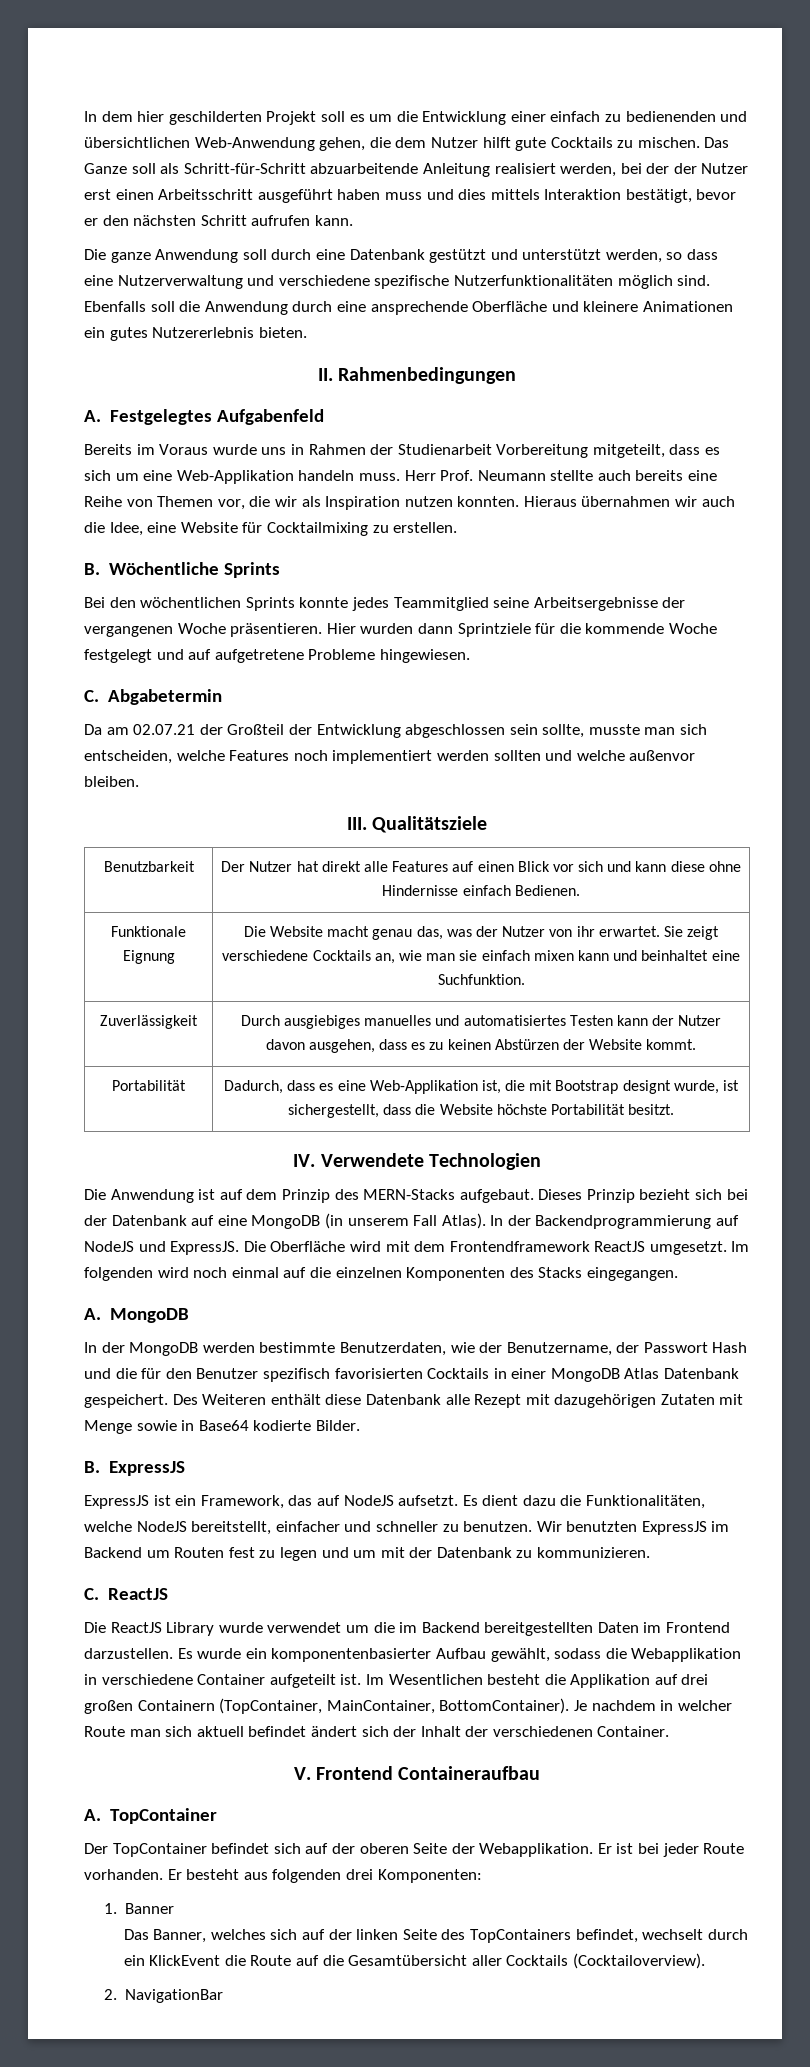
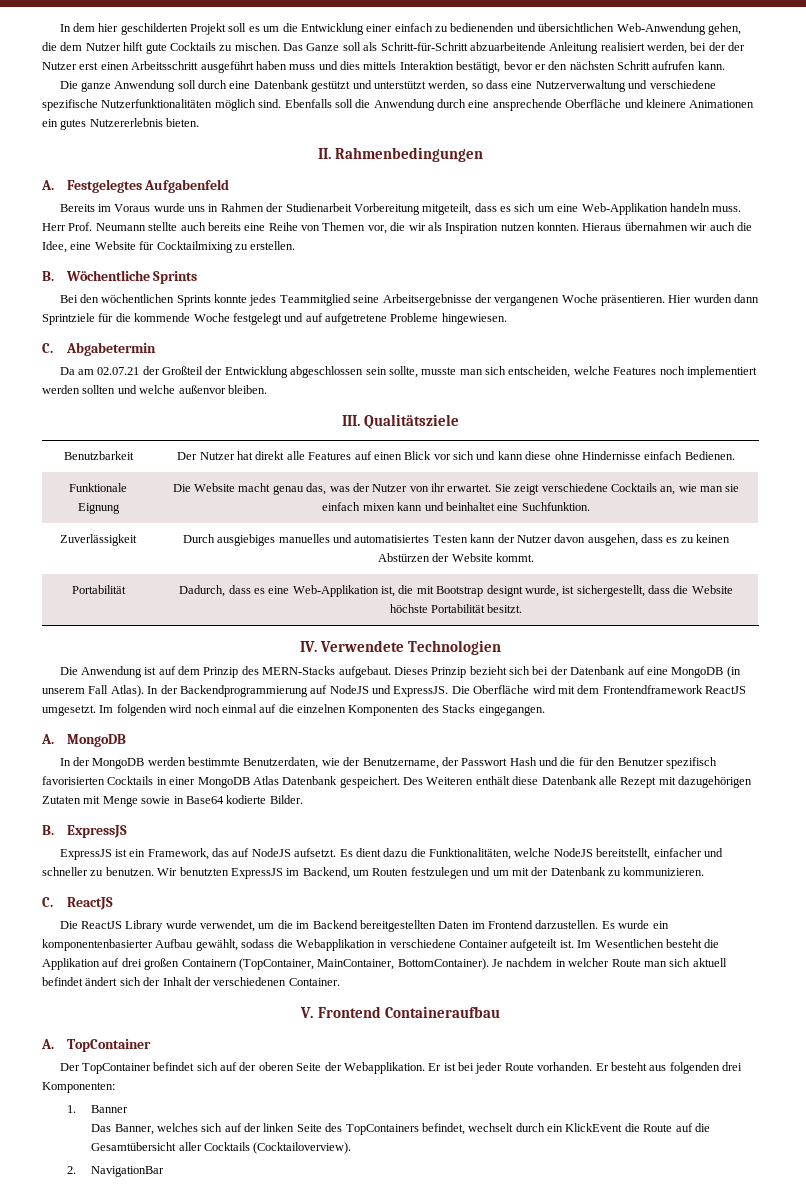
[84,1547,142,1558] Backend -> [302,867,350,879] Backend,
[228,1547,317,1561] fest zu legen -> [410,867,469,879] festzulegen
[267,1622,342,1633] verwendet -> [200,920,256,932] verwendet,

